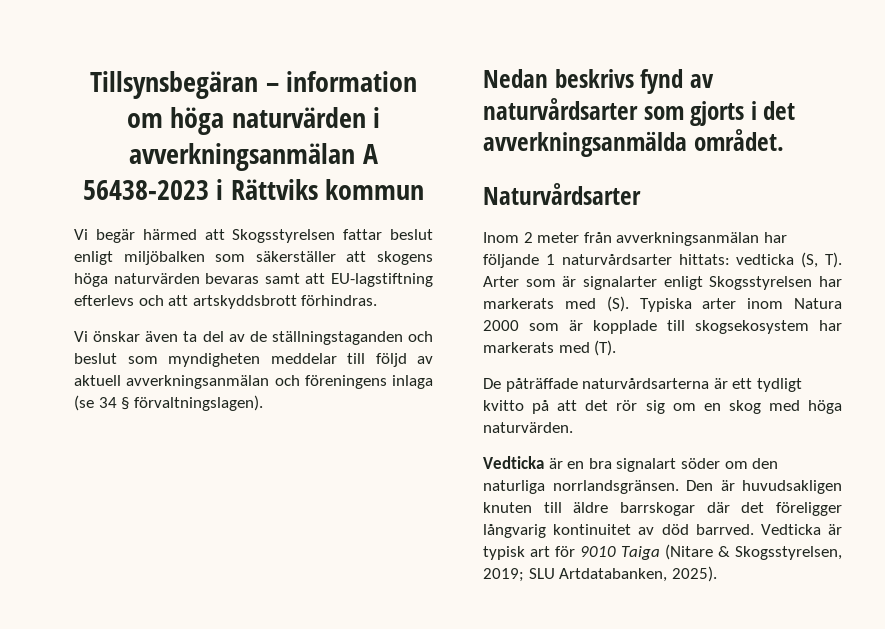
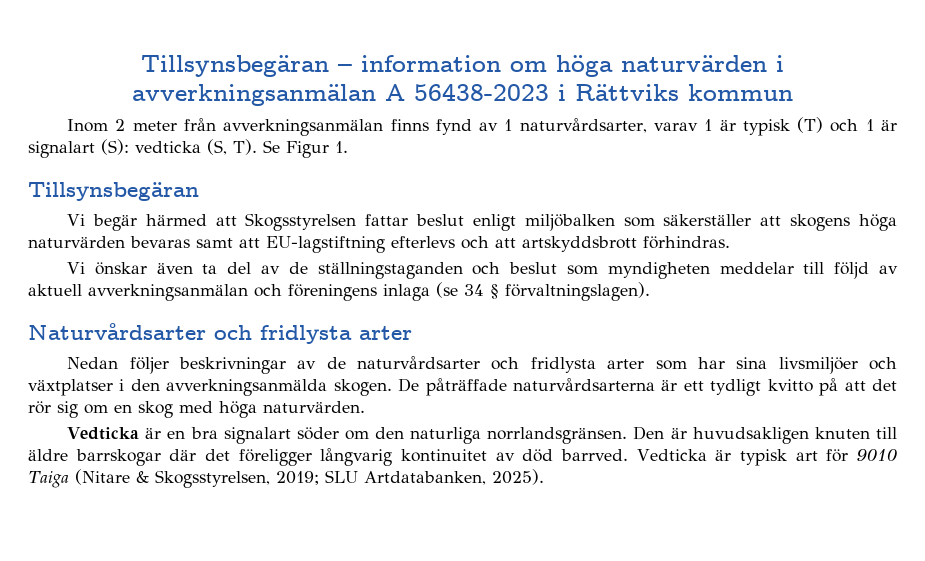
(425, 189) none -> [67,117,898,136] [28,139,348,158] [28,182,199,201] // Inom 2 meter från avverkningsanmälan finns fynd av 1 naturvårdsarter, varav 1 är typisk (T) och 1 är signalart (S): vedticka (S, T). Se Figur 1. // Tillsynsbegäran
[483,69,714,94] [483,98,796,126] [483,129,784,157] [483,183,641,205] [483,232,787,246] [483,252,842,268] [483,276,842,290] [483,296,842,312] [483,320,842,334] [483,340,617,356] Nedan beskrivs fynd av naturvårdsarter som gjorts i det avverkningsanmälda området. // Naturvårdsarter // Inom 2 meter från avverkningsanmälan har följande 1 naturvårdsarter hittats: vedticka (S, T). Arter som är signalarter enligt Skogsstyrelsen har markerats med (S). Typiska arter inom Natura 2000 som är kopplade till skogsekosystem har markerats med (T). // -> [28,323,412,344] [67,356,898,374] [28,379,392,396] Naturvårdsarter och fridlysta arter // Nedan följer beskrivningar av de naturvårdsarter och fridlysta arter som har sina livsmiljöer och växtplatser i den avverkningsanmälda skogen.

